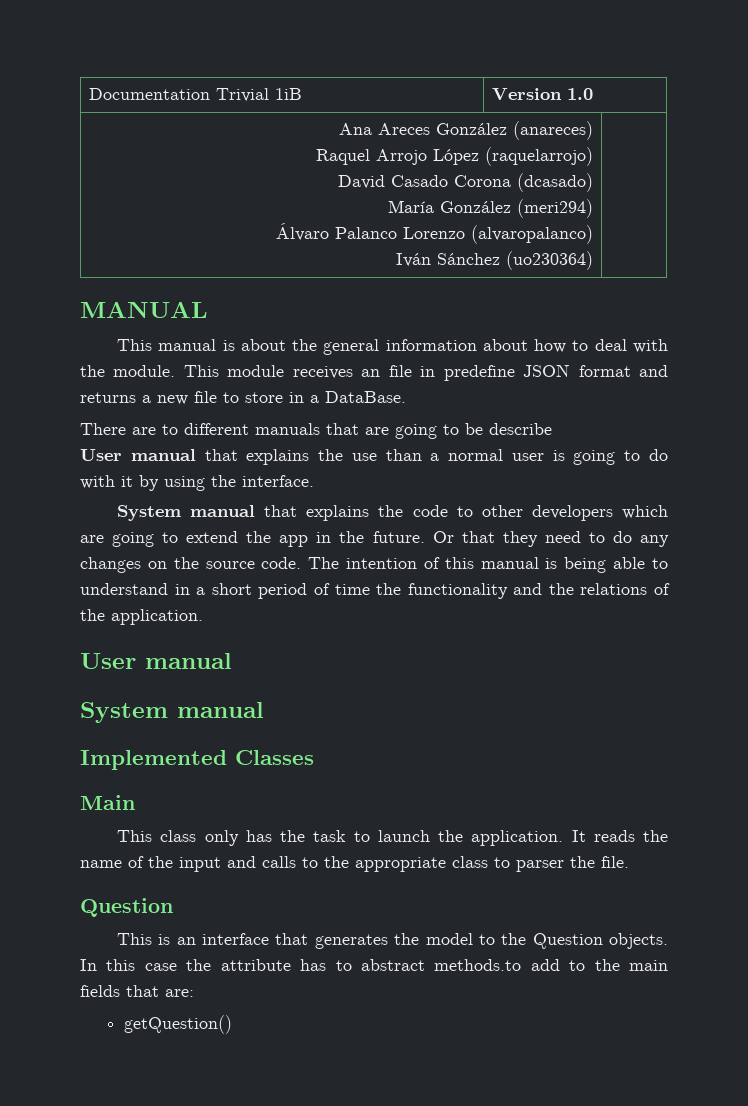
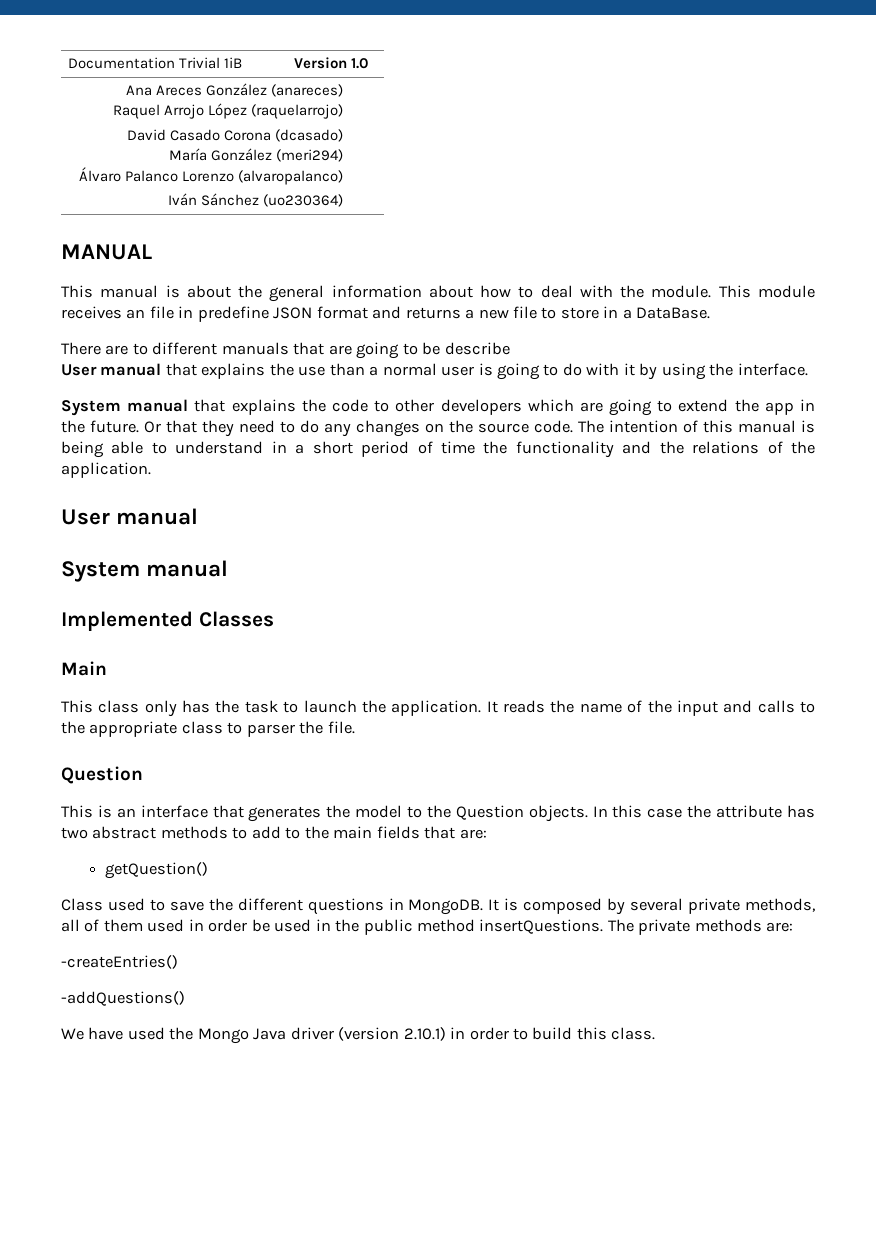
[335,959,522,971] to abstract methods.to -> [61,826,248,839] two abstract methods to
(232, 1024) none -> [61,898,816,915] [61,919,794,935] [61,955,178,969] [61,991,185,1006] [61,1027,656,1044] // Class used to save the different questions in MongoDB. It is composed by several private methods, all of them used in order be used in the public method insertQuestions. The private methods are: // -createEntries() // -addQuestions() // We have used the Mongo Java driver (version 2.10.1) in order to build this class.

